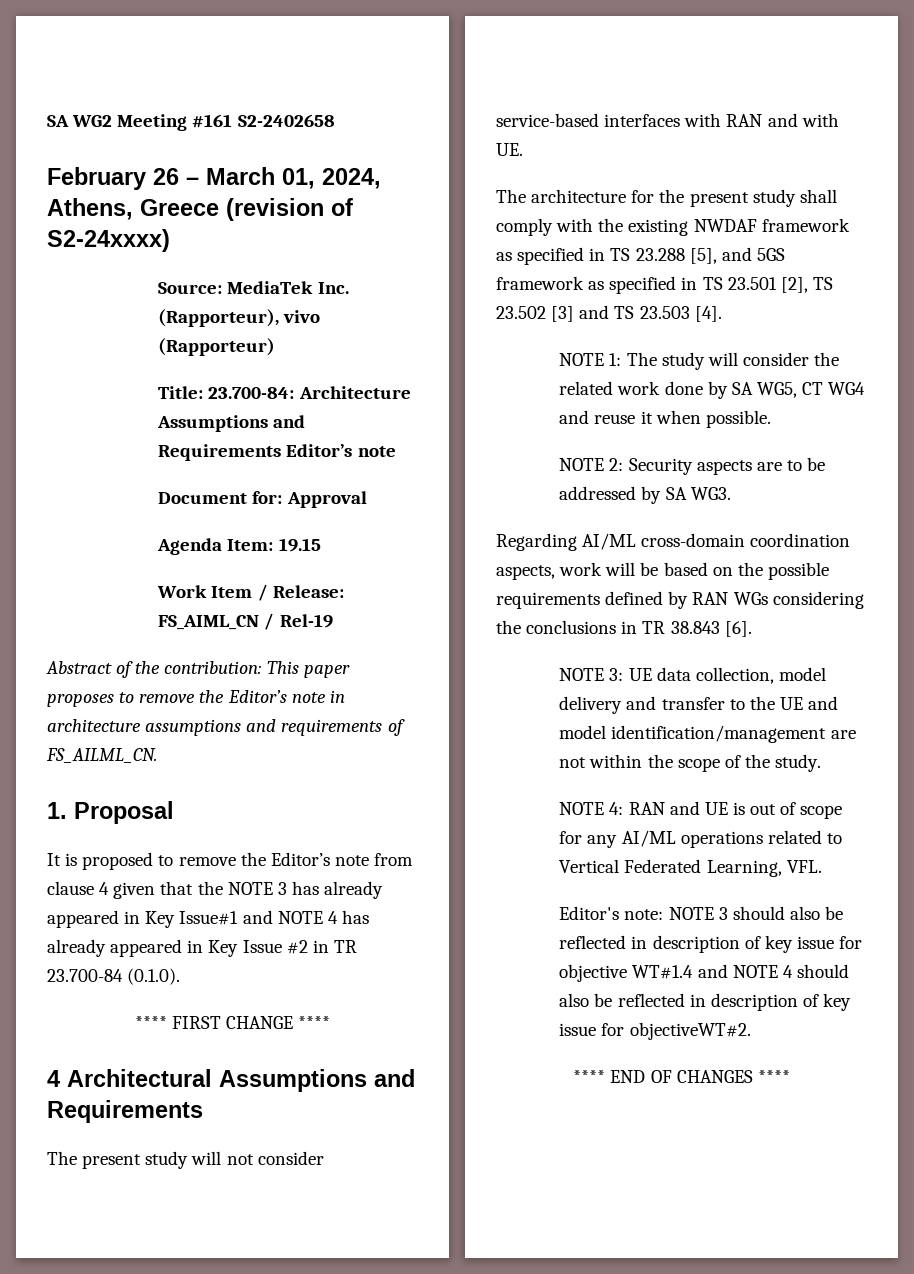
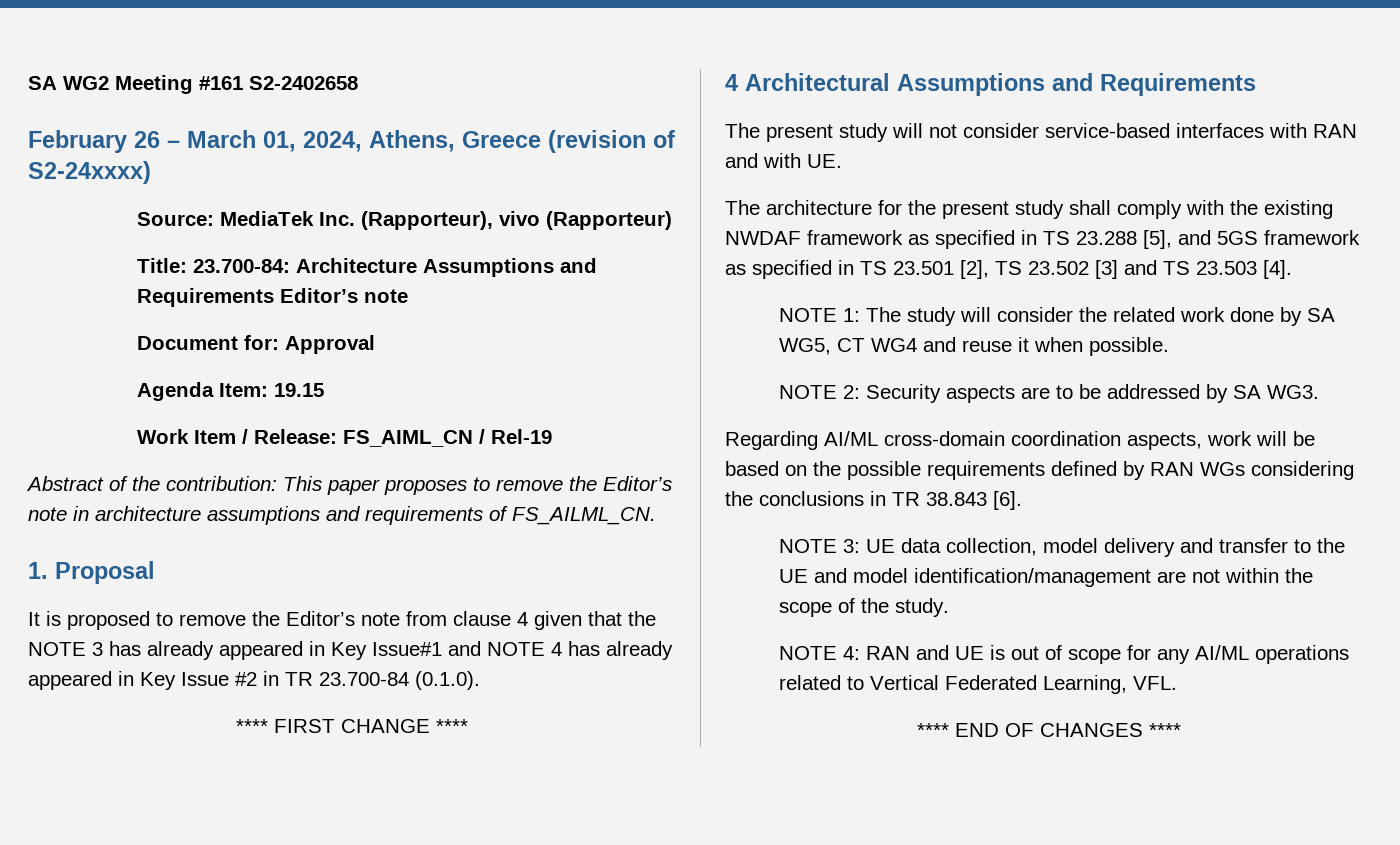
[559,906,844,920] [559,935,863,953] [559,964,849,982] [559,993,852,1011] [559,1022,751,1040] // Editor's note: NOTE 3 should also be reflected in description of key issue for objective WT#1.4 and NOTE 4 should also be reflected in description of key issue for objectiveWT#2. -> (1178, 683) none

